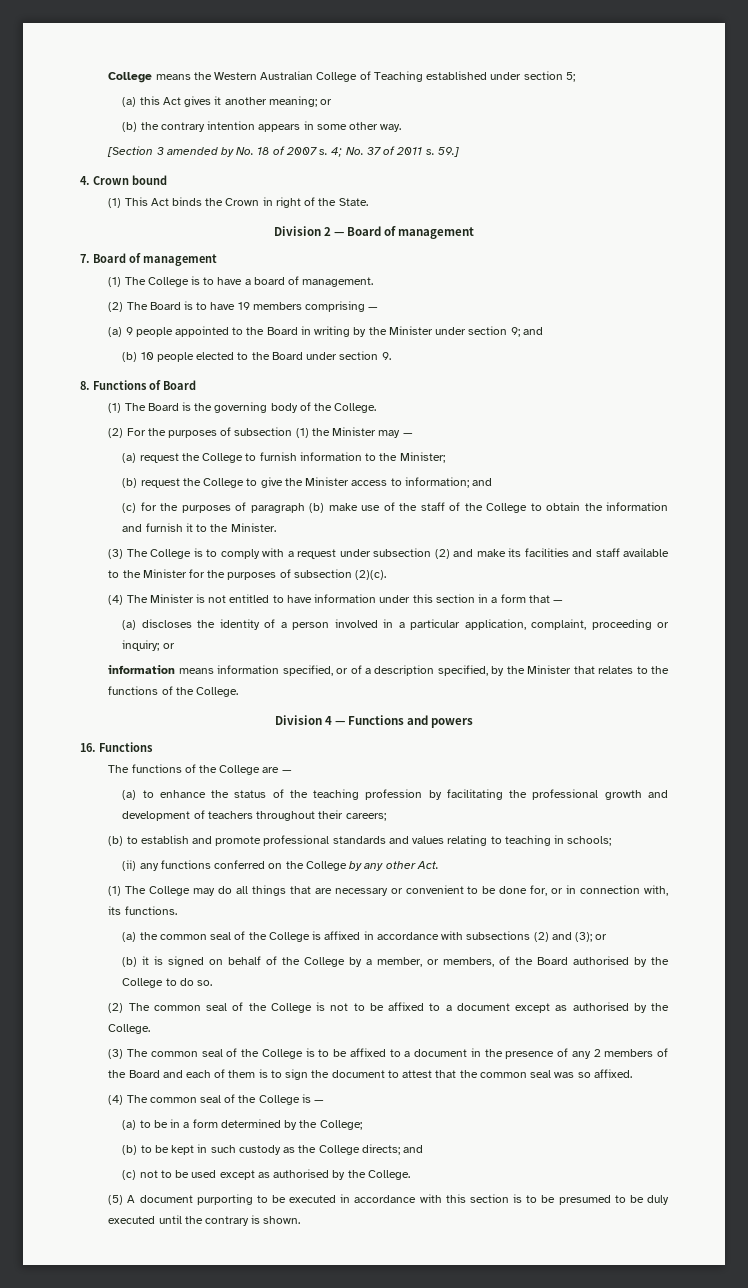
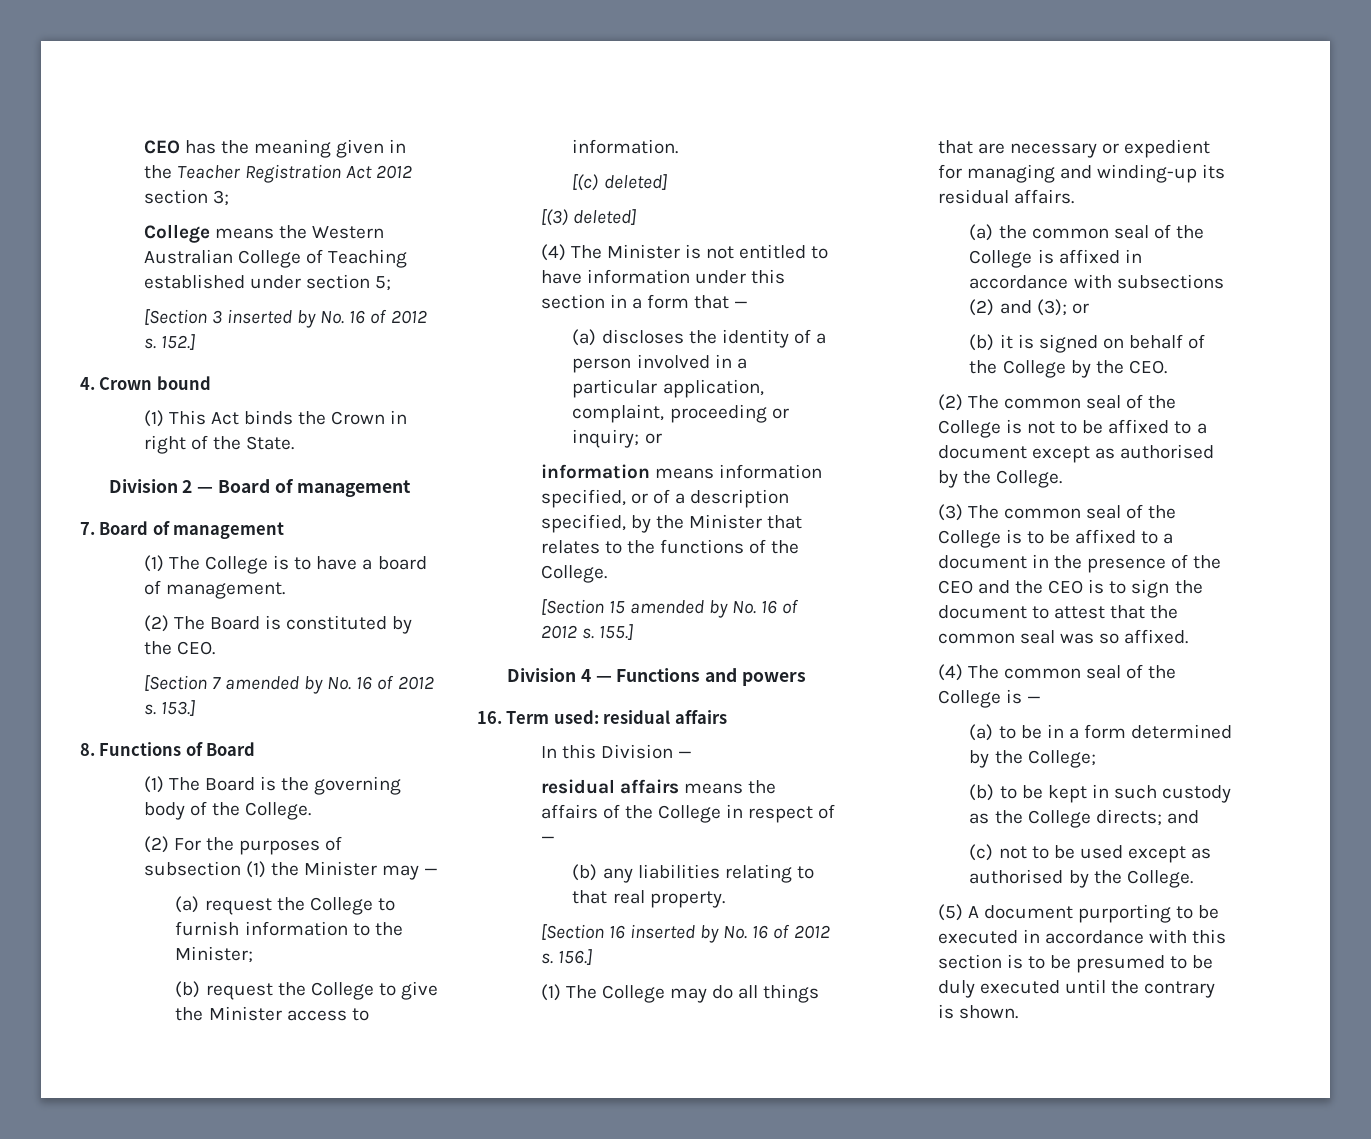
(108, 77) none -> [143,139,407,158] [143,164,413,183] [143,189,229,206] CEO has the meaning given in the Teacher Registration Act 2012 section 3; //
[122,96,333,107] [122,121,402,132] // (a) this Act gives it another meaning; or // (b) the contrary intention appears in some other way. -> (391, 283) none
[166,146,459,157] amended by No. 18 of 2007 s. 4; No. 37 of 2011 s. 59.] -> [226,309,427,328] [143,334,195,350] inserted by No. 16 of 2012 s. 152.]
[196,301,379,312] [108,326,543,337] [122,351,391,362] to have 19 members comprising — // (a) 9 people appointed to the Board in writing by the Minister under section 9; and // (b) 10 people elected to the Board under section 9. -> [286,615,413,634] [143,641,215,655] [143,675,434,694] [143,700,195,716] constituted by the CEO. // [Section 7 amended by No. 16 of 2012 s. 153.]
[404,477,493,488] [122,502,668,513] [122,523,276,532] [108,548,669,559] [108,569,387,580] information; and // (c) for the purposes of paragraph (b) make use of the staff of the College to obtain the information and furnish it to the Minister. // (3) The College is to comply with a request under subsection (2) and make its facilities and staff available to the Minister for the purposes of subsection (2)(c). -> [572,139,679,154] [572,174,667,191] [540,209,636,226] information. // [(c) deleted] // [(3) deleted]
(238, 692) none -> [540,599,800,618] [540,624,633,640] // [Section 15 amended by No. 16 of 2012 s. 155.]
[99,742,153,752] [108,764,292,775] [122,789,669,800] [122,810,386,821] [108,835,612,846] [122,860,439,871] Functions // The functions of the College are — // (a) to enhance the status of the teaching profession by facilitating the professional growth and development of teachers throughout their careers; // (b) to establish and promote professional standards and values relating to teaching in schools; // (ii) any functions conferred on the College by any other Act. -> [506,710,727,724] [540,744,692,759] [540,779,776,794] [540,804,836,823] [540,836,555,843] [572,864,814,883] [572,890,725,908] [540,924,830,943] [540,949,592,965] Term used: residual affairs // In this Division — // residual affairs means the affairs of the College in respect of — // (b) any liabilities relating to that real property. // [Section 16 inserted by No. 16 of 2012 s. 156.]
[405,885,669,896] [108,906,177,915] convenient to be done for, or in connection with, its functions. -> [1124,139,1211,158] [937,164,1226,183] [937,189,1074,204] expedient for managing and winding-up its residual affairs.
[366,956,669,967] [122,978,213,988] a member, or members, of the Board authorised by the College to do so. -> [1095,360,1167,374] the CEO.
[571,1048,668,1059] [108,1069,256,1078] any 2 members of the Board and each of them -> [1193,555,1222,569] [937,580,1083,594] the CEO and the CEO

